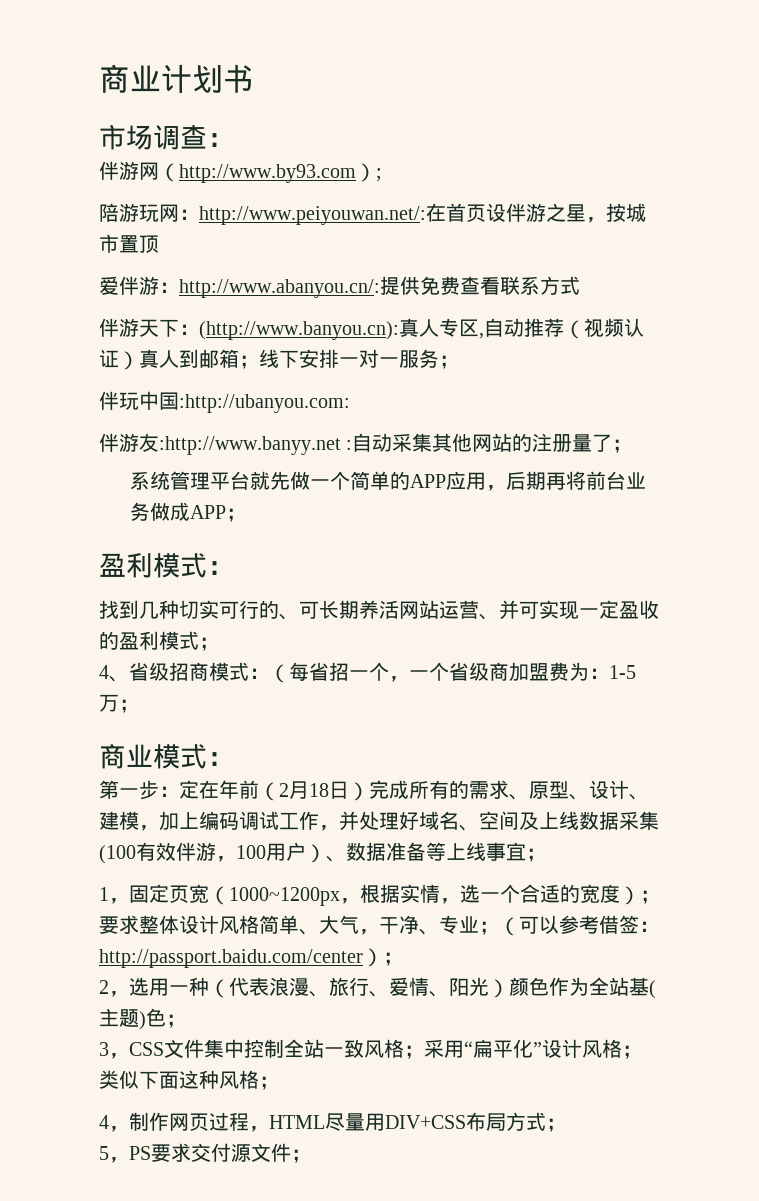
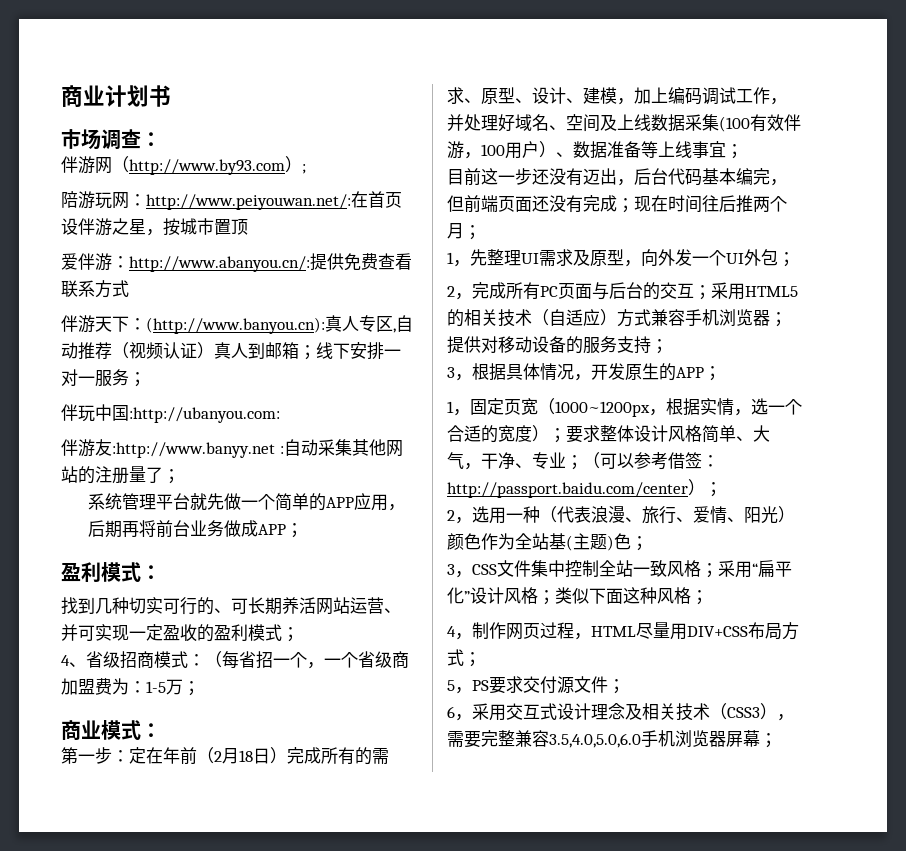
(546, 855) none -> [447,168,787,186] [447,195,787,213] [447,223,481,240] [447,249,795,267] [447,282,798,300] [447,309,787,327] [447,336,668,354] [447,363,721,381] // 目前这一步还没有迈出，后台代码基本编完，但前端页面还没有完成；现在时间往后推两个月； // 1，先整理UI需求及原型，向外发一个UI外包； // 2，完成所有PC页面与后台的交互；采用HTML5的相关技术（自适应）方式兼容手机浏览器；提供对移动设备的服务支持； // 3，根据具体情况，开发原生的APP；
(311, 1156) none -> [447,703,794,721] [447,730,777,748] // 6，采用交互式设计理念及相关技术（CSS3），需要完整兼容3.5,4.0,5.0,6.0手机浏览器屏幕；

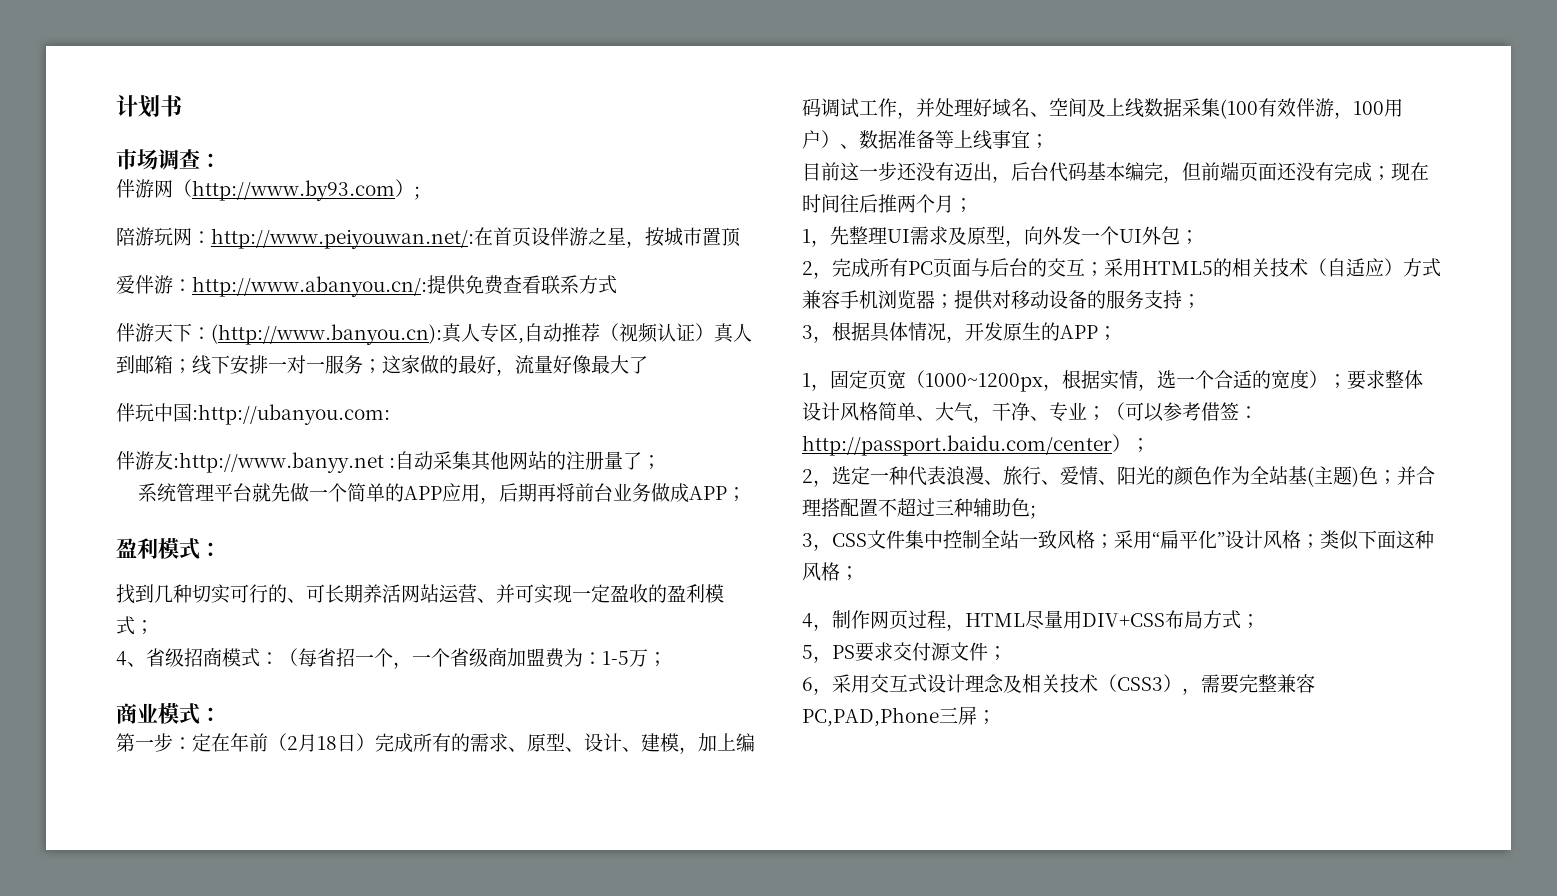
[61,85,105,107] 商业 -> (116, 106) none
(146, 379) none -> [382,355,648,376] 这家做的最好，流量好像最大了
[489,506,557,524] 用一种（ -> [851,466,908,485] 定一种
[778,506,795,523] ） -> [1155,466,1174,485] 的
(648, 543) none -> [1397,466,1435,485] [802,498,1036,519] 并合理搭配置不超过三种辅助色;
[549,730,760,748] 3.5,4.0,5.0,6.0手机浏览器屏幕 -> [802,706,977,727] PC,PAD,Phone三屏

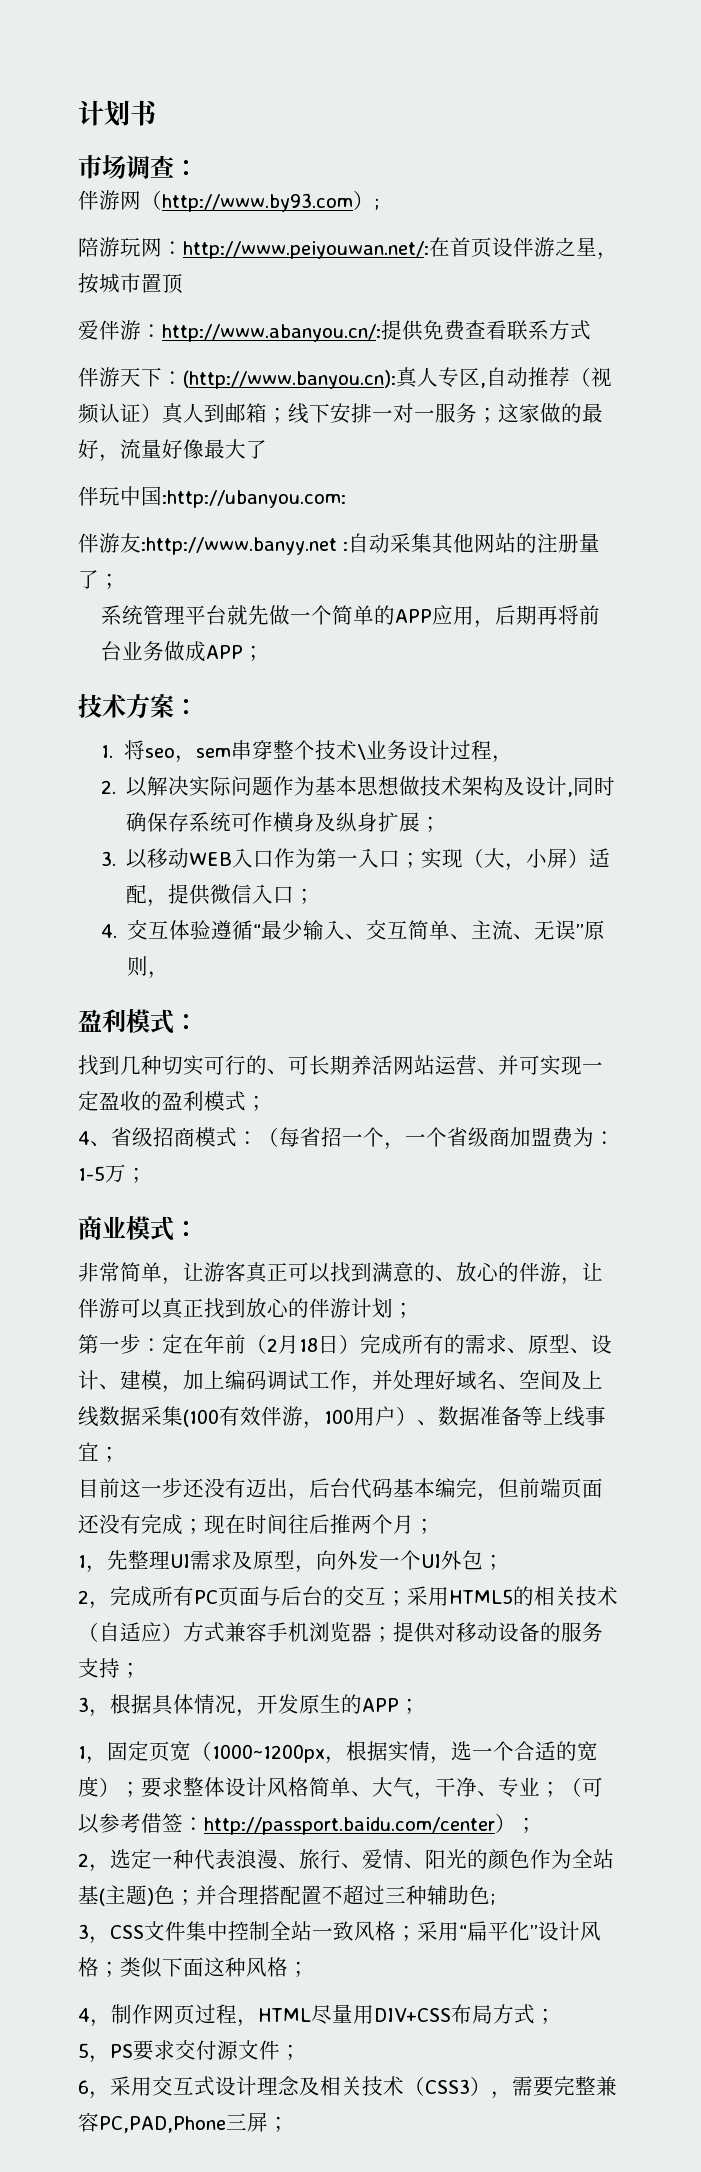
(746, 494) none -> [78,694,198,719] [101,740,514,763] [101,776,616,797] [126,812,442,833] [101,848,611,871] [126,884,316,907] [101,920,606,940] [127,956,170,979] // 技术方案： // 1.将seo，sem串穿整个技术\业务设计过程， // 2.以解决实际问题作为基本思想做技术架构及设计,同时确保存系统可作横身及纵身扩展； // 3.以移动WEB入口作为第一入口；实现（大，小屏）适配，提供微信入口； // 4.交互体验遵循“最少输入、交互简单、主流、无误”原则，
(221, 714) none -> [78,1262,603,1285] [78,1298,414,1319] // 非常简单，让游客真正可以找到满意的、放心的伴游，让伴游可以真正找到放心的伴游计划；

